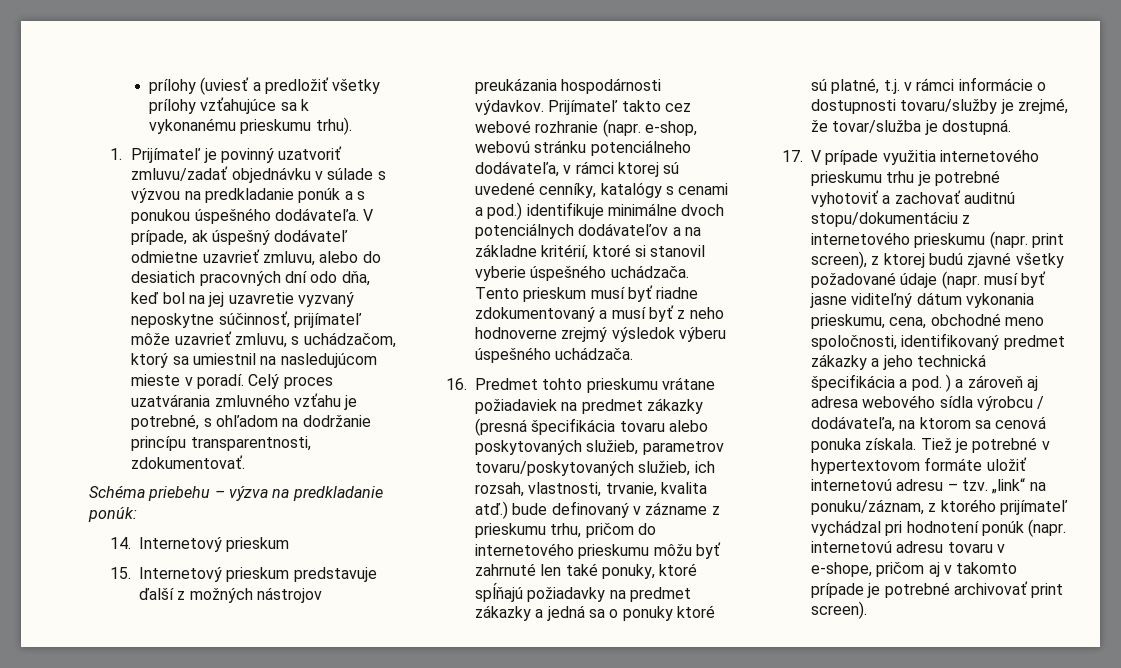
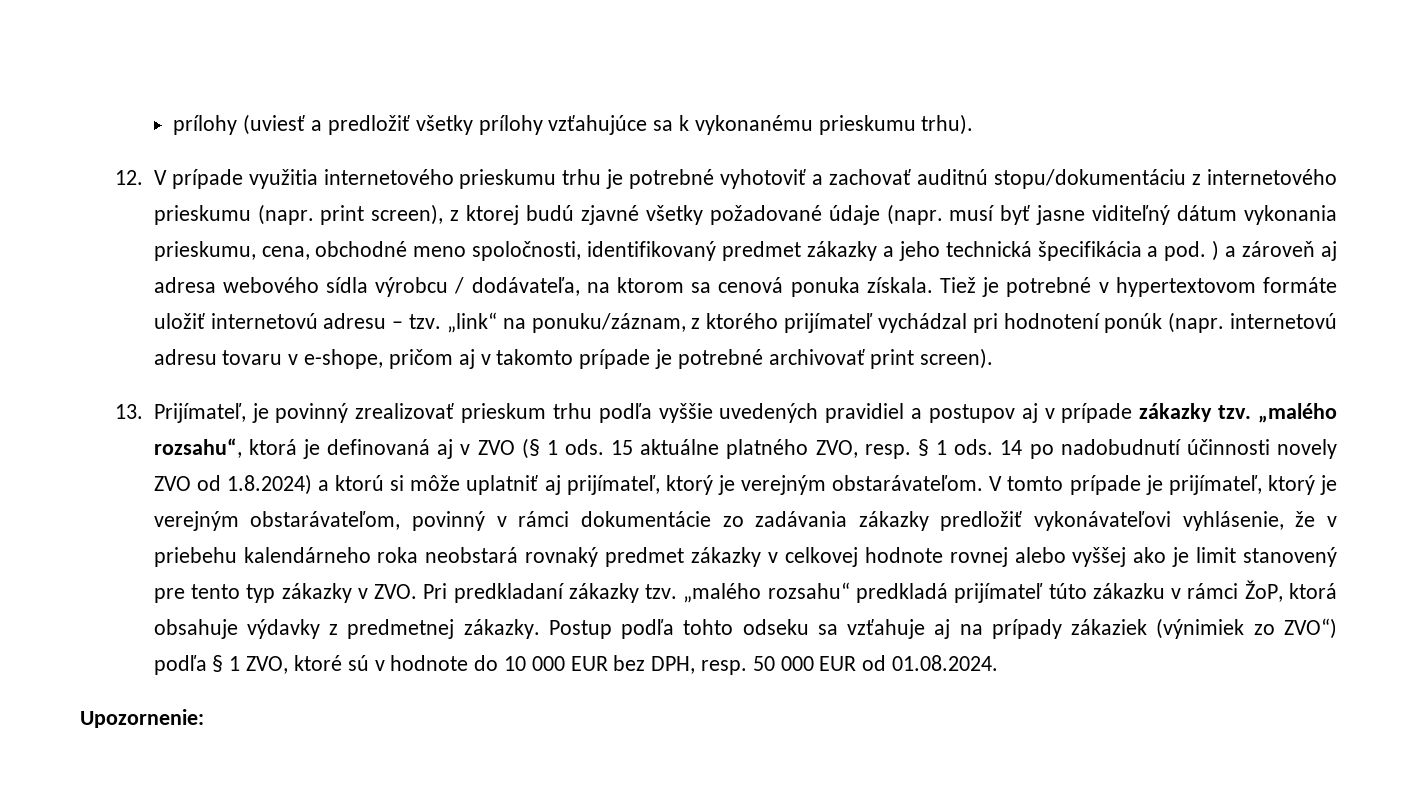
[110,146,343,163] [131,166,386,183] [131,188,365,203] [131,208,374,224] [131,229,349,245] [131,249,381,266] [131,271,370,286] [131,292,354,307] [131,311,362,328] [131,331,396,348] [131,353,377,368] [131,374,333,389] [131,393,358,410] [131,414,371,430] [131,436,311,451] [131,455,246,469] [89,485,383,501] [88,507,137,522] [110,537,290,552] [110,567,377,582] [139,587,323,603] [475,78,662,94] [475,100,692,115] [475,119,698,137] [475,140,691,156] [475,161,680,177] [475,182,729,198] [475,202,725,220] [475,223,702,239] [475,244,706,260] [475,265,689,281] [475,285,699,302] [475,305,724,322] [475,327,727,342] [475,347,634,363] [446,377,716,393] [475,398,704,414] [475,418,709,436] [475,440,724,455] [475,461,715,476] [475,482,708,497] [475,501,720,519] [475,523,657,538] [475,542,722,559] [475,563,698,579] [475,583,692,602] [475,605,716,621] [811,77,1047,94] [811,98,1069,114] [811,119,1012,135] [782,150,804,162] 1. Prijímateľ je povinný uzatvoriť zmluvu/zadať objednávku v súlade s výzvou na predkladanie ponúk a s ponukou úspešného dodávateľa. V prípade, ak úspešný dodávateľ odmietne uzavrieť zmluvu, alebo do desiatich pracovných dní odo dňa, keď bol na jej uzavretie vyzvaný neposkytne súčinnosť, prijímateľ môže uzavrieť zmluvu, s uchádzačom, ktorý sa umiestnil na nasledujúcom mieste v poradí. Celý proces uzatvárania zmluvného vzťahu je potrebné, s ohľadom na dodržanie princípu transparentnosti, zdokumentovať. // Schéma priebehu – výzva na predkladanie ponúk: // 14. Internetový prieskum // 15. Internetový prieskum predstavuje ďalší z možných nástrojov preukázania hospodárnosti výdavkov. Prijímateľ takto cez webové rozhranie (napr. e-shop, webovú stránku potenciálneho dodávateľa, v rámci ktorej sú uvedené cenníky, katalógy s cenami a pod.) identifikuje minimálne dvoch potenciálnych dodávateľov a na základne kritérií, ktoré si stanovil vyberie úspešného uchádzača. Tento prieskum musí byť riadne zdokumentovaný a musí byť z neho hodnoverne zrejmý výsledok výberu úspešného uchádzača. // 16. Predmet tohto prieskumu vrátane požiadaviek na predmet zákazky (presná špecifikácia tovaru alebo poskytovaných služieb, parametrov tovaru/poskytovaných služieb, ich rozsah, vlastnosti, trvanie, kvalita atď.) bude definovaný v zázname z prieskumu trhu, pričom do internetového prieskumu môžu byť zahrnuté len také ponuky, ktoré spĺňajú požiadavky na predmet zákazky a jedná sa o ponuky ktoré sú platné, t.j. v rámci informácie o dostupnosti tovaru/služby je zrejmé, že tovar/služba je dostupná. // 17. -> [114,170,143,185] 12.
(868, 610) none -> [114,403,1337,423] [153,438,1337,459] [153,474,1337,495] [153,511,1337,531] [153,547,1337,567] [153,580,1337,603] [153,618,1338,639] [153,655,998,675] [80,709,204,728] // 13. Prijímateľ, je povinný zrealizovať prieskum trhu podľa vyššie uvedených pravidiel a postupov aj v prípade zákazky tzv. „malého rozsahu“, ktorá je definovaná aj v ZVO (§ 1 ods. 15 aktuálne platného ZVO, resp. § 1 ods. 14 po nadobudnutí účinnosti novely ZVO od 1.8.2024) a ktorú si môže uplatniť aj prijímateľ, ktorý je verejným obstarávateľom. V tomto prípade je prijímateľ, ktorý je verejným obstarávateľom, povinný v rámci dokumentácie zo zadávania zákazky predložiť vykonávateľovi vyhlásenie, že v priebehu kalendárneho roka neobstará rovnaký predmet zákazky v celkovej hodnote rovnej alebo vyššej ako je limit stanovený pre tento typ zákazky v ZVO. Pri predkladaní zákazky tzv. „malého rozsahu“ predkladá prijímateľ túto zákazku v rámci ŽoP, ktorá obsahuje výdavky z predmetnej zákazky. Postup podľa tohto odseku sa vzťahuje aj na prípady zákaziek (výnimiek zo ZVO“) podľa § 1 ZVO, ktoré sú v hodnote do 10 000 EUR bez DPH, resp. 50 000 EUR od 01.08.2024. // Upozornenie:

